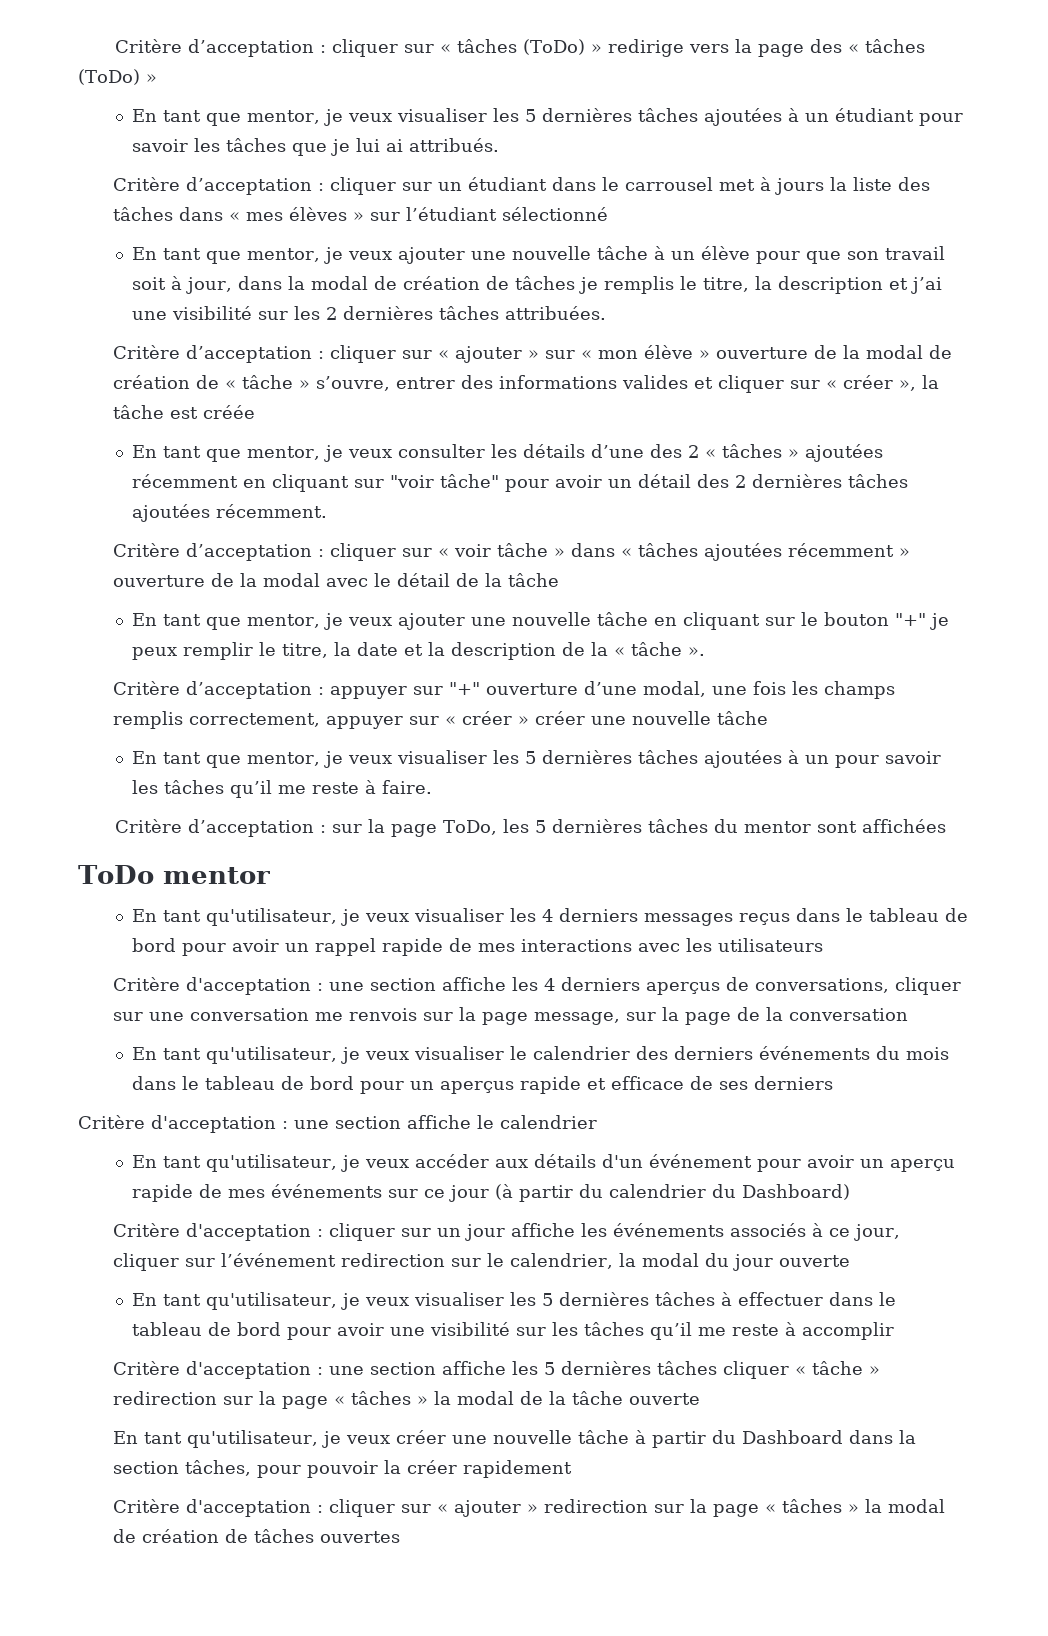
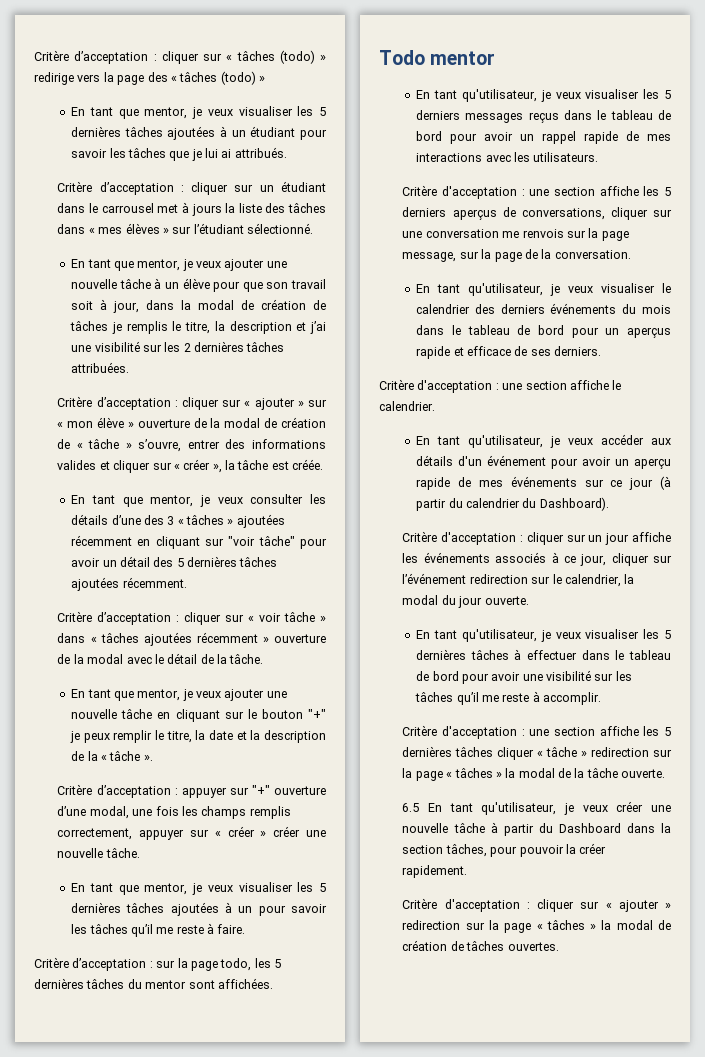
[522,39,585,55] (ToDo) -> [279,50,315,64] (todo)
[78,69,140,85] (ToDo) -> [220,71,256,85] (todo)
[501,207,608,221] sélectionné -> [247,223,314,234] sélectionné.
[202,405,255,419] créée -> [292,459,324,470] créée.
[688,445,700,458] 2 -> [167,516,175,525] 3
[735,475,747,488] 2 -> [176,558,184,567] 5
[507,573,559,587] tâche -> [229,654,264,664] tâche.
[716,711,768,725] tâche -> [105,848,140,858] tâche.
[442,820,497,835] ToDo, -> [220,958,252,971] todo,
[861,819,946,833] [78,865,154,884] affichées // ToDo -> [217,978,273,989] [379,50,425,65] affichées. // Todo
[542,909,554,922] 4 -> [664,90,671,99] 5
[718,938,824,952] [112,977,555,995] utilisateurs // Critère d'acceptation : une section affiche les 4 -> [533,152,599,162] [402,185,671,199] utilisateurs. // Critère d'acceptation : une section affiche les 5
[788,1008,908,1021] conversation -> [554,250,631,259] conversation.
[754,1076,834,1090] derniers -> [554,346,602,356] derniers.
[500,1115,597,1129] calendrier -> [379,401,435,411] calendrier.
[742,1184,851,1200] Dashboard) -> [539,497,609,511] Dashboard).
[778,1255,850,1267] ouverte -> [484,596,529,605] ouverte.
[802,1322,895,1340] accomplir -> [543,692,602,705] accomplir.
[628,1393,700,1405] ouverte // -> [621,769,666,778] [402,803,420,812] ouverte. // 6.5
[462,1460,572,1478] rapidement -> [402,865,468,878] rapidement.
[319,1531,400,1543] ouvertes -> [507,942,559,951] ouvertes.

